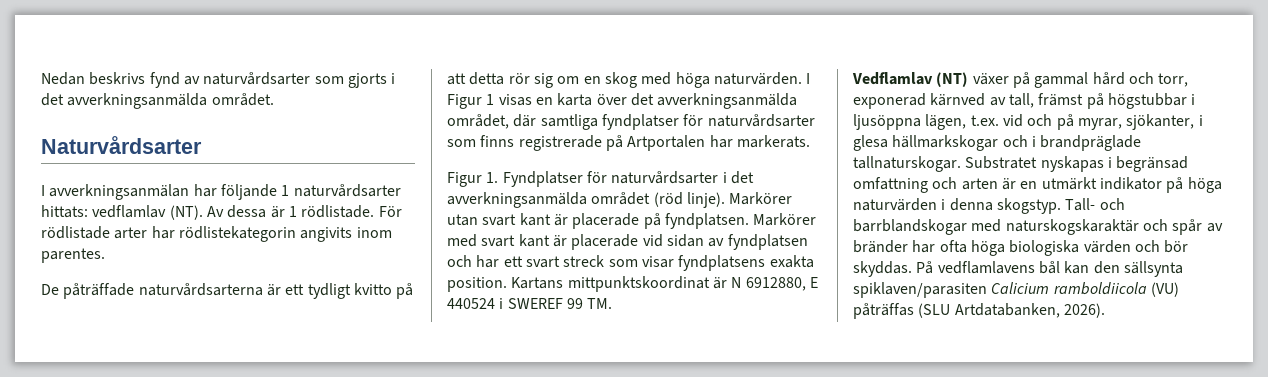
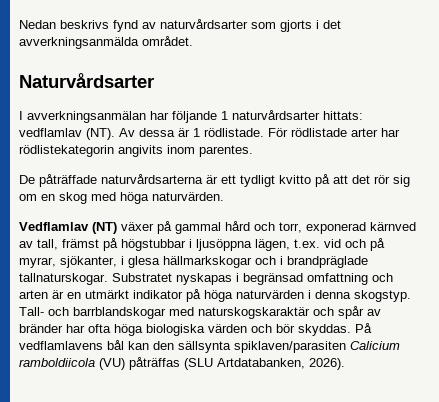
[469,72,505,85] detta -> [352,175,370,184] det
[806,73,811,84] [447,93,798,109] [447,114,815,130] [447,135,810,151] [447,171,754,187] [447,192,793,208] [447,213,817,229] [447,234,808,250] [447,255,814,271] [447,276,818,292] [447,298,613,309] I Figur 1 visas en karta över det avverkningsanmälda området, där samtliga fyndplatser för naturvårdsarter som finns registrerade på Artportalen har markerats. // Figur 1. Fyndplatser för naturvårdsarter i det avverkningsanmälda området (röd linje). Markörer utan svart kant är placerade på fyndplatsen. Markörer med svart kant är placerade vid sidan av fyndplatsen och har ett svart streck som visar fyndplatsens exakta position. Kartans mittpunktskoordinat är N 6912880, E 440524 i SWEREF 99 TM. -> (224, 196) none

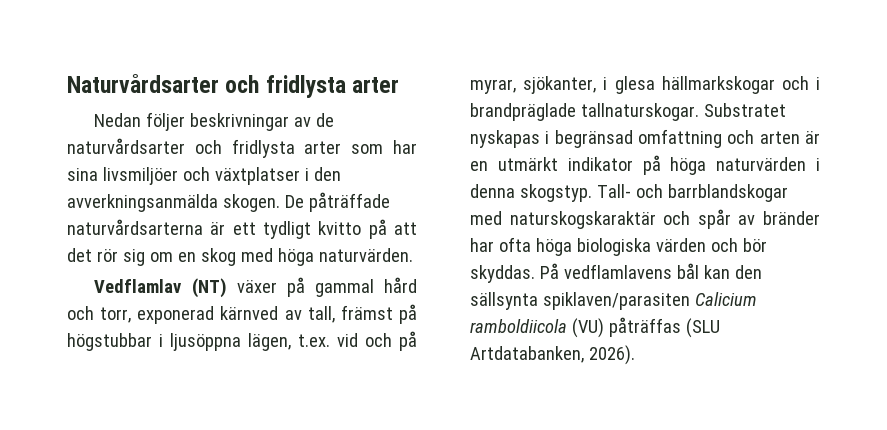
[19,19,341,32] [19,36,193,49] [19,73,154,88] [19,110,363,123] [19,128,400,140] [19,145,253,157] Nedan beskrivs fynd av naturvårdsarter som gjorts i det avverkningsanmälda området. // Naturvårdsarter // I avverkningsanmälan har följande 1 naturvårdsarter hittats: vedflamlav (NT). Av dessa är 1 rödlistade. För rödlistade arter har rödlistekategorin angivits inom parentes. // -> [67,74,400,98] [94,112,335,131] [67,138,417,158] [67,167,341,185] [67,194,280,212] Naturvårdsarter och fridlysta arter // Nedan följer beskrivningar av de naturvårdsarter och fridlysta arter som har sina livsmiljöer och växtplatser i den avverkningsanmälda skogen.

